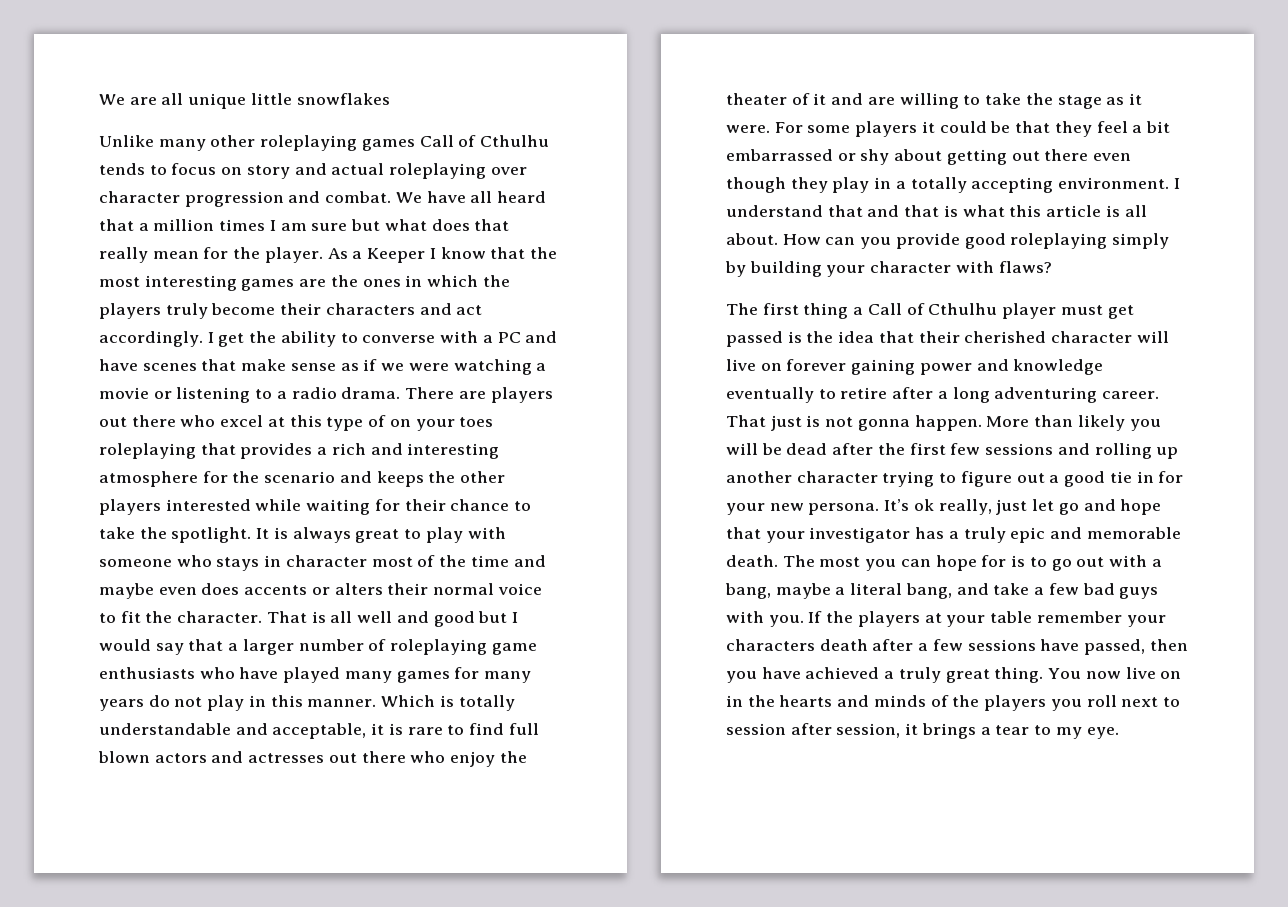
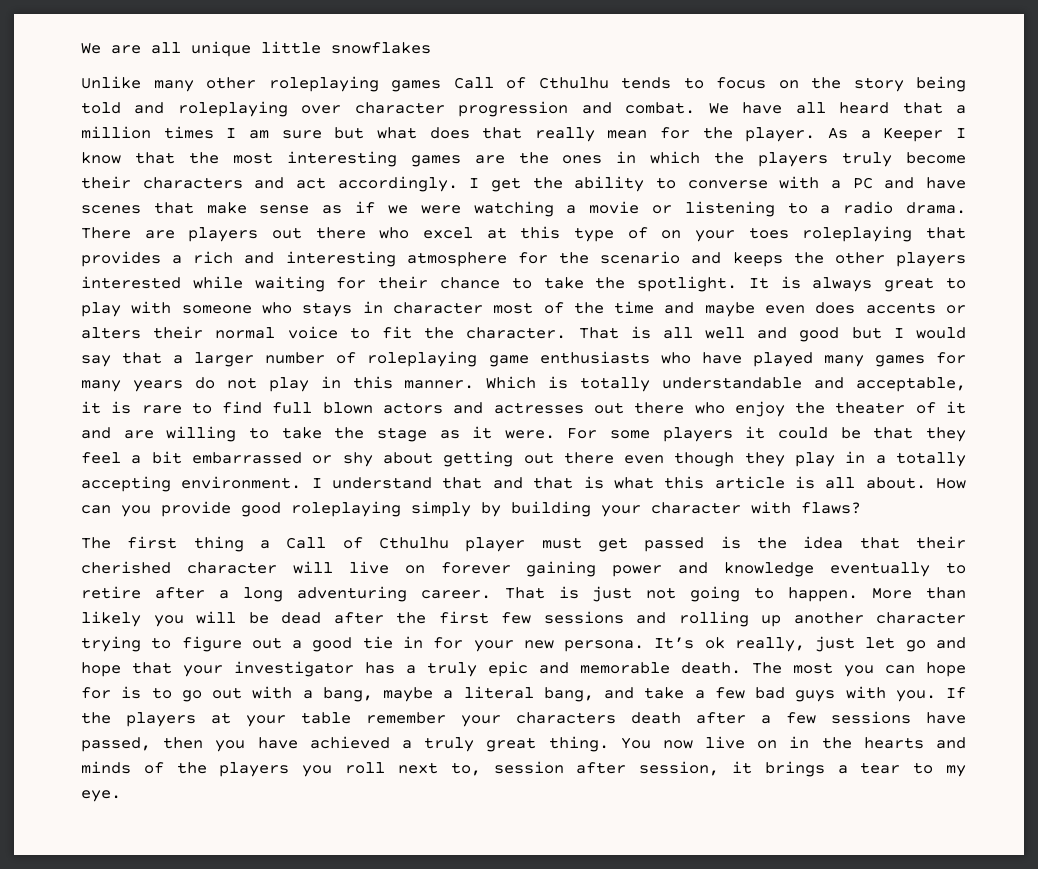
[246,163,385,179] story and actual -> [811,76,966,92] [81,102,165,114] the story being told and
[770,415,910,431] just is not gonna -> [558,586,775,602] is just not going to
[1162,697,1180,707] to -> [450,762,481,776] to,

